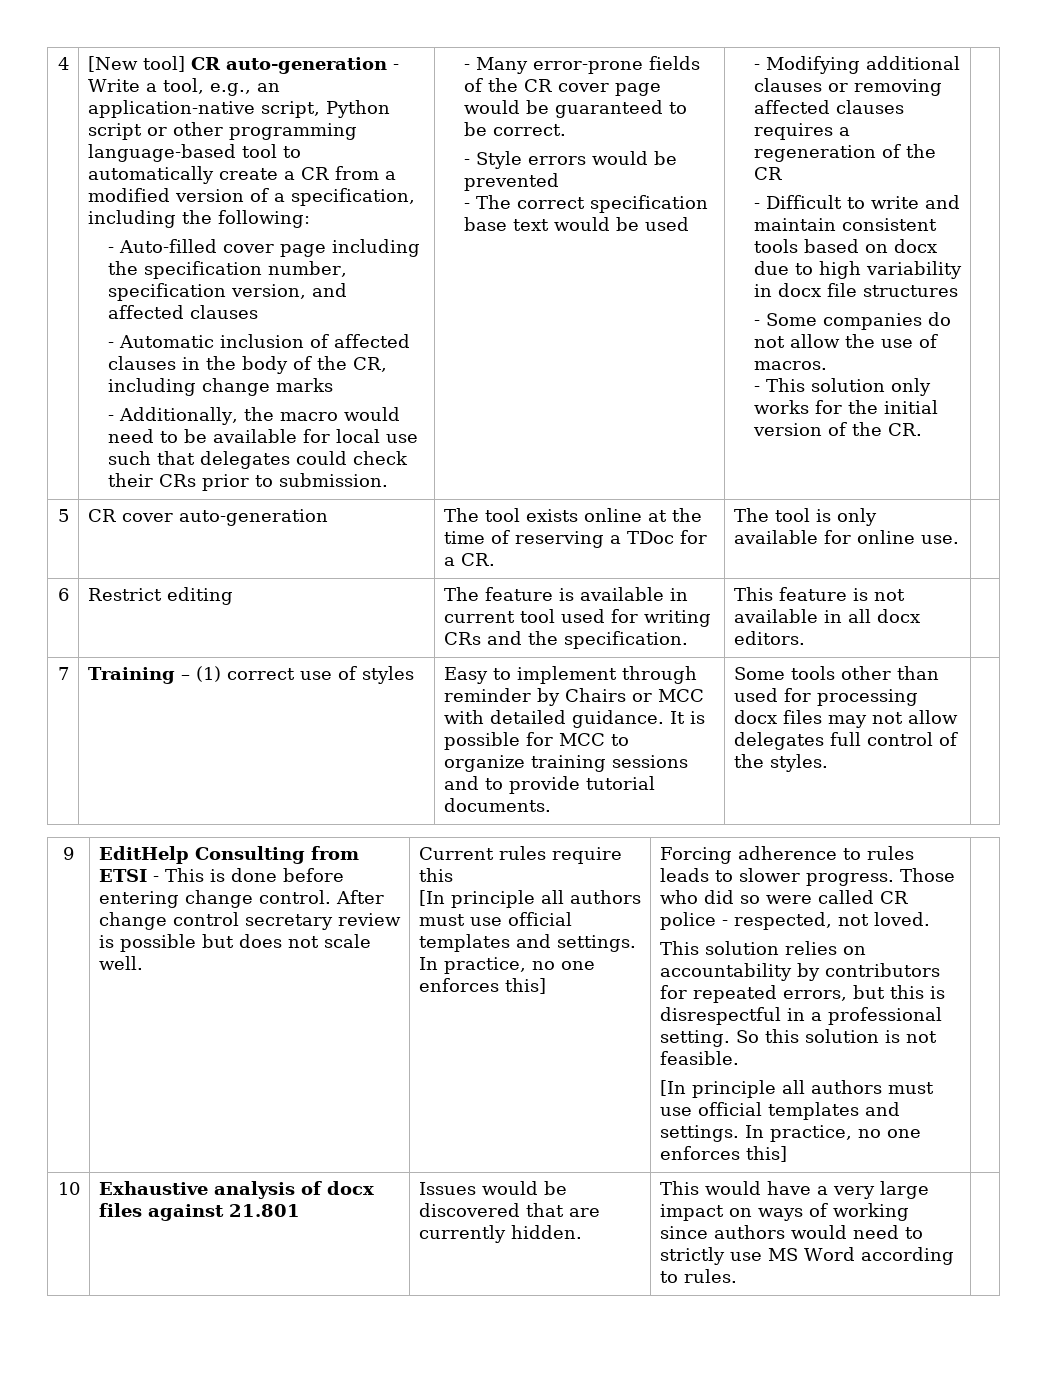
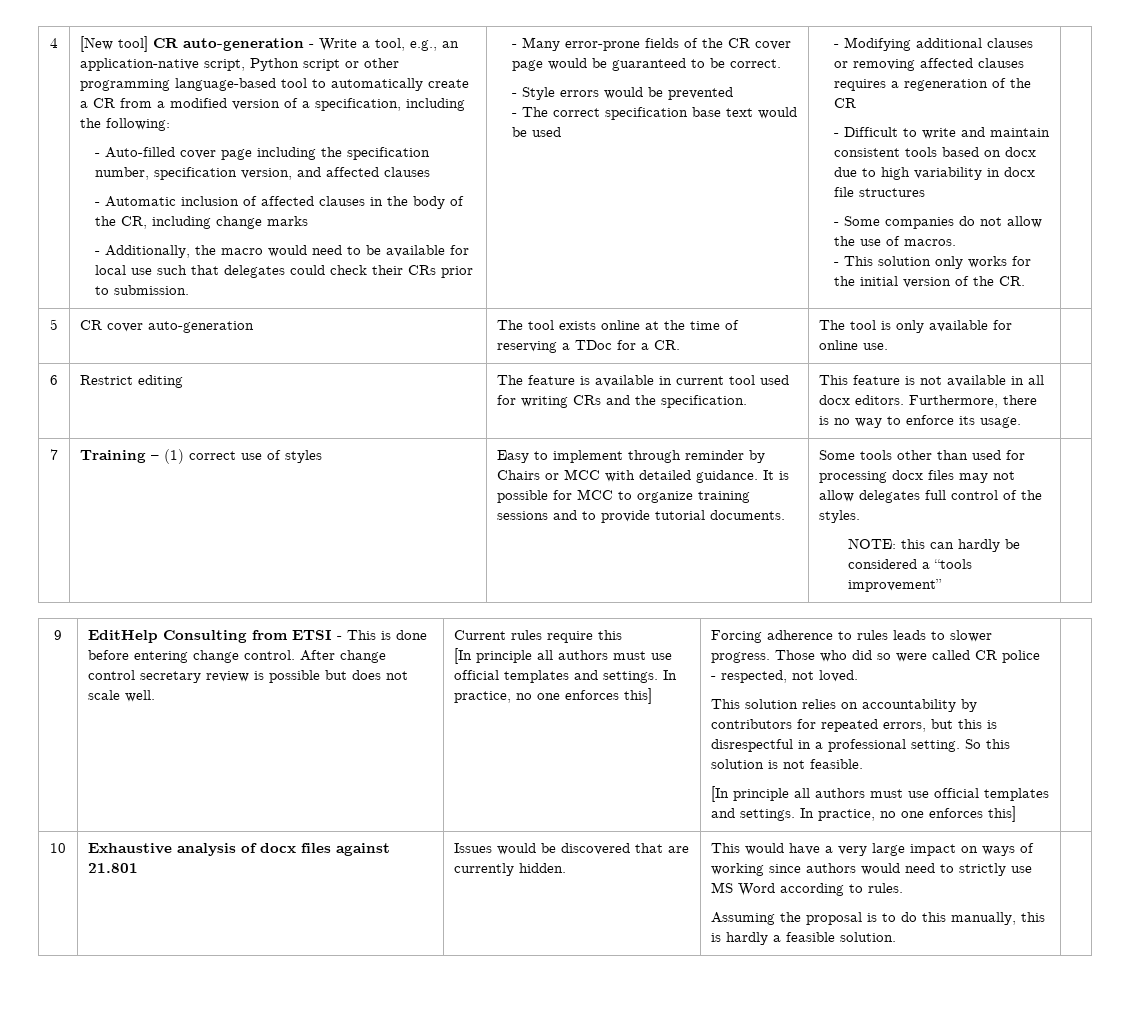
(805, 638) none -> [909,395,1038,408] [819,415,1022,428] Furthermore, there is no way to enforce its usage.
(828, 763) none -> [848,538,1021,552] [848,559,973,569] [848,579,943,592] // NOTE: this can hardly be considered a “tools improvement”
(737, 1276) none -> [711,912,1046,925] [711,932,897,945] // Assuming the proposal is to do this manually, this is hardly a feasible solution.

